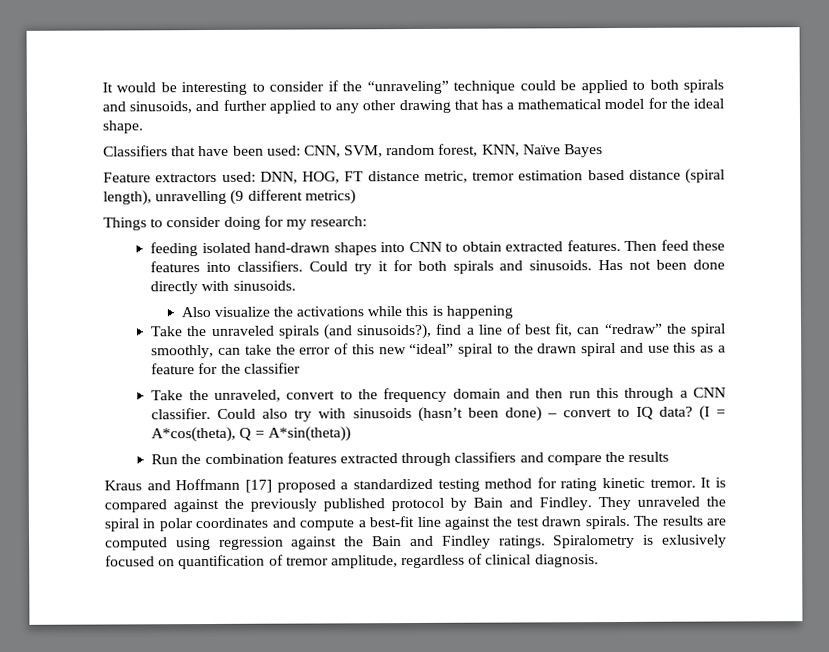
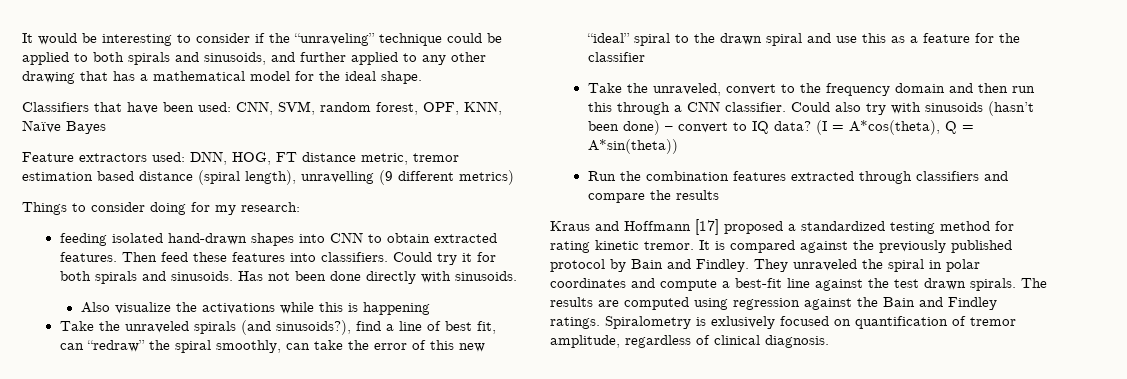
(479, 150) none -> [423,102,459,115] OPF,

